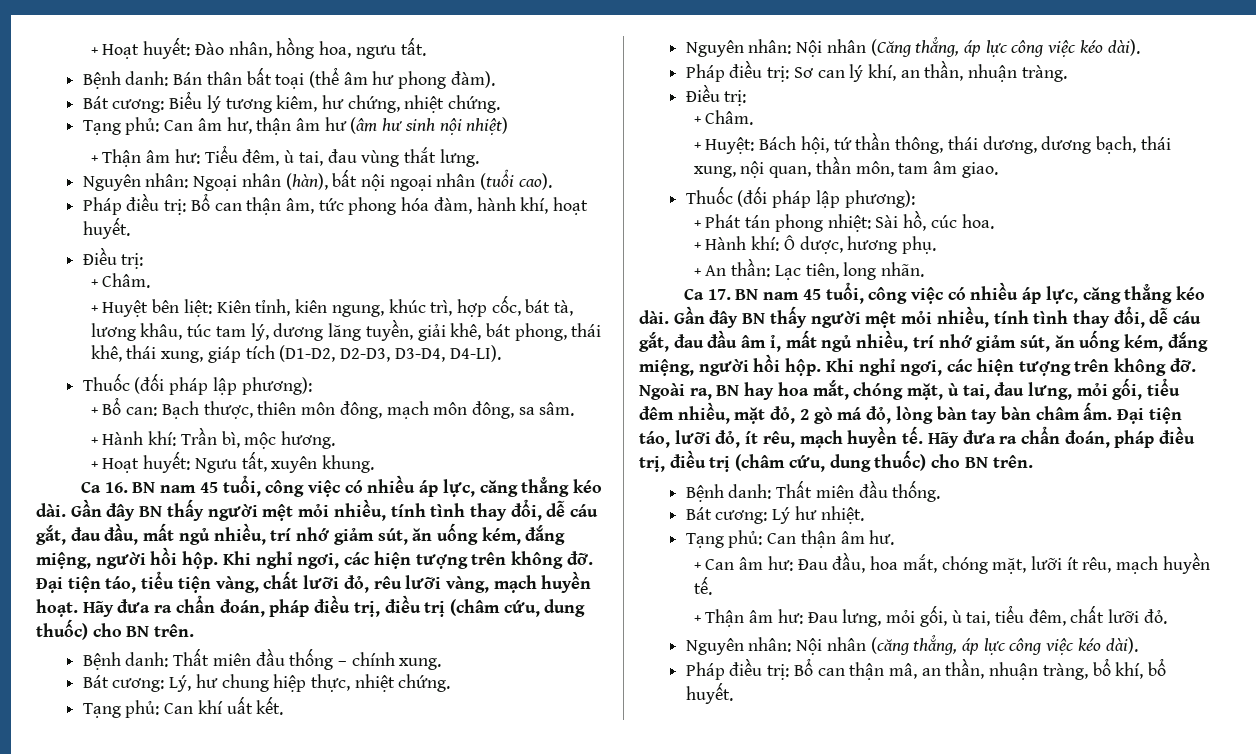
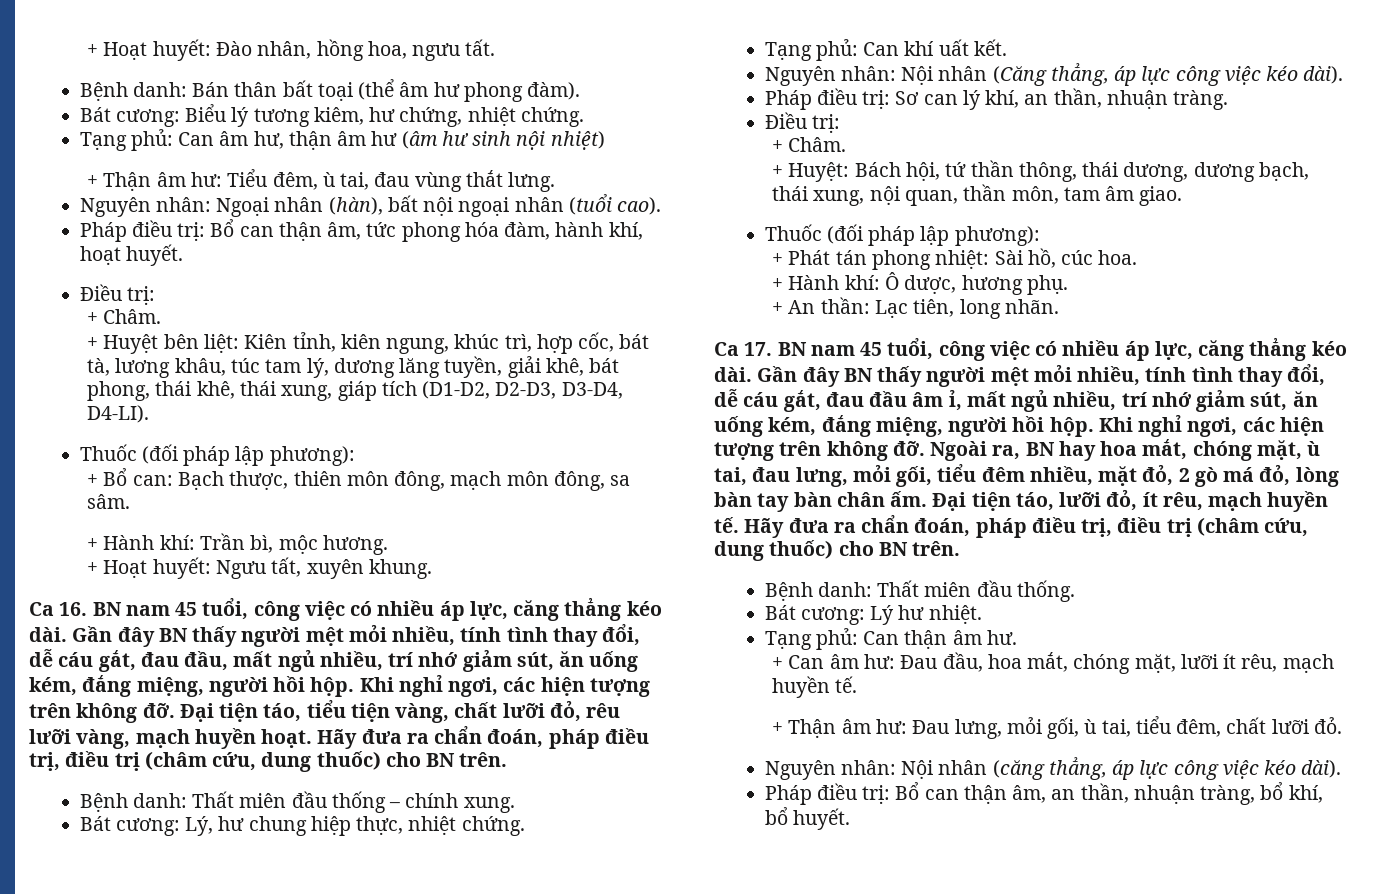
[1035,406,1080,420] châm -> [836,492,885,507] chân
[888,663,917,679] mâ, -> [1012,785,1047,803] âm,

